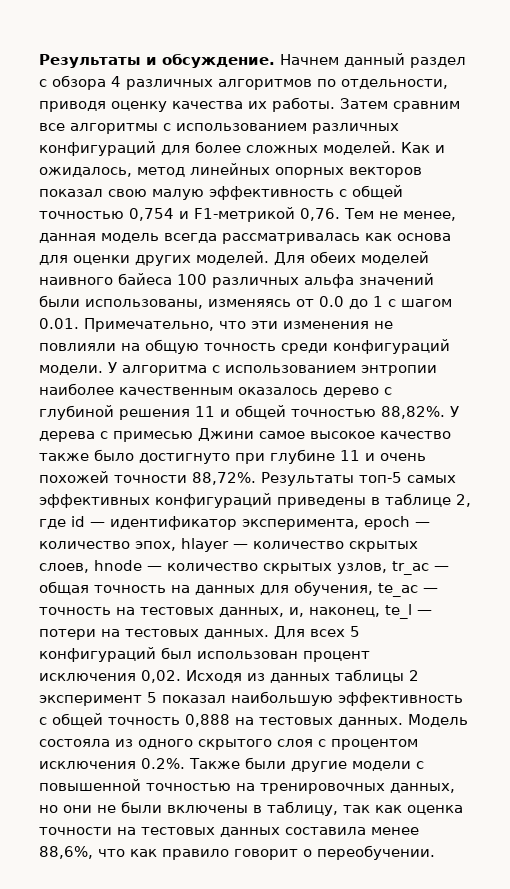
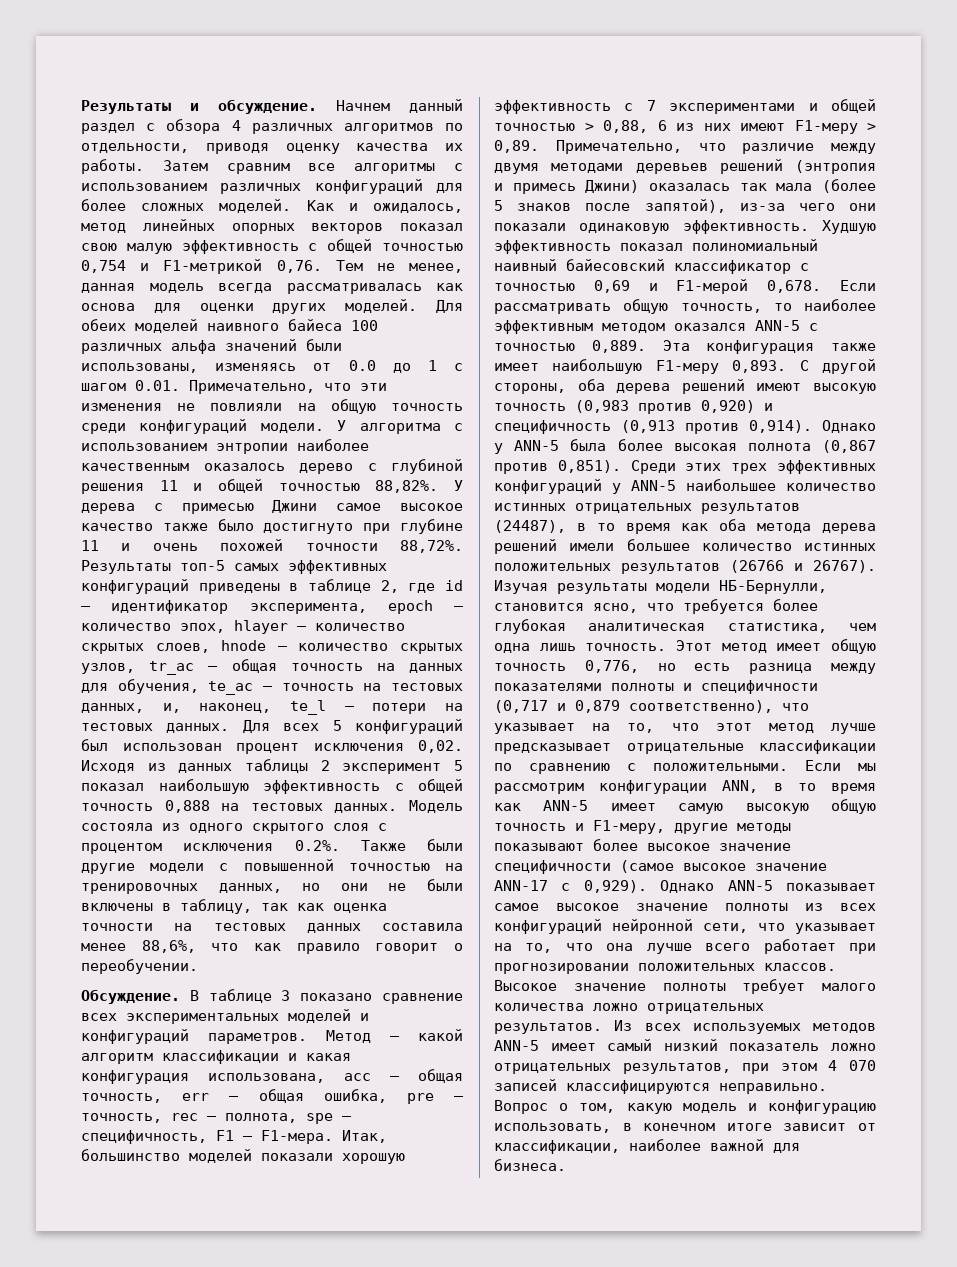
(435, 852) none -> [81,989,464,1004] [81,1009,369,1024] [81,1029,463,1044] [81,1050,351,1064] [81,1069,463,1084] [81,1089,464,1104] [81,1113,352,1124] [81,1130,387,1144] [81,1149,405,1164] [494,99,876,114] [494,120,876,134] [494,140,876,154] [494,159,876,174] [494,179,876,194] [494,199,876,213] [494,220,876,234] [494,239,818,254] [494,259,809,274] [494,279,876,294] [494,299,876,314] [494,320,818,334] [494,340,876,354] [494,359,876,374] [494,379,876,394] [494,400,773,414] [494,420,876,434] [494,439,876,454] [494,460,876,474] [494,479,876,494] [494,503,800,514] [494,519,876,534] [494,539,876,554] [494,560,876,574] [494,580,827,594] [494,599,818,614] [494,619,876,634] [494,639,876,654] [494,660,876,674] [494,680,818,694] [494,700,809,713] [494,723,876,734] [494,740,876,754] [494,760,876,774] [494,780,876,794] [494,799,876,814] [494,820,791,834] [494,839,791,851] [494,860,827,874] [494,880,876,893] [494,903,876,911] [494,919,876,934] [494,939,876,954] [494,963,836,974] [494,979,876,994] [494,1003,764,1014] [494,1020,876,1034] [494,1039,876,1051] [494,1060,876,1074] [494,1079,827,1094] [494,1100,876,1114] [494,1123,876,1133] [494,1139,800,1154] [494,1159,566,1171] // Обсуждение. В таблице 3 показано сравнение всех экспериментальных моделей и конфигураций параметров. Метод — какой алгоритм классификации и какая конфигурация использована, acc — общая точность, err — общая ошибка, pre — точность, rec — полнота, spe — специфичность, F1 — F1-мера. Итак, большинство моделей показали хорошую эффективность с 7 экспериментами и общей точностью > 0,88, 6 из них имеют F1-меру > 0,89. Примечательно, что различие между двумя методами деревьев решений (энтропия и примесь Джини) оказалась так мала (более 5 знаков после запятой), из-за чего они показали одинаковую эффективность. Худшую эффективность показал полиномиальный наивный байесовский классификатор с точностью 0,69 и F1-мерой 0,678. Если рассматривать общую точность, то наиболее эффективным методом оказался ANN-5 с точностью 0,889. Эта конфигурация также имеет наибольшую F1-меру 0,893. С другой стороны, оба дерева решений имеют высокую точность (0,983 против 0,920) и специфичность (0,913 против 0,914). Однако у ANN-5 была более высокая полнота (0,867 против 0,851). Среди этих трех эффективных конфигураций у ANN-5 наибольшее количество истинных отрицательных результатов (24487), в то время как оба метода дерева решений имели большее количество истинных положительных результатов (26766 и 26767). Изучая результаты модели НБ-Бернулли, становится ясно, что требуется более глубокая аналитическая статистика, чем одна лишь точность. Этот метод имеет общую точность 0,776, но есть разница между показателями полноты и специфичности (0,717 и 0,879 соответственно), что указывает на то, что этот метод лучше предсказывает отрицательные классификации по сравнению с положительными. Если мы рассмотрим конфигурации ANN, в то время как ANN-5 имеет самую высокую общую точность и F1-меру, другие методы показывают более высокое значение специфичности (самое высокое значение ANN-17 с 0,929). Однако ANN-5 показывает самое высокое значение полноты из всех конфигураций нейронной сети, что указывает на то, что она лучше всего работает при прогнозировании положительных классов. Высокое значение полноты требует малого количества ложно отрицательных результатов. Из всех используемых методов ANN-5 имеет самый низкий показатель ложно отрицательных результатов, при этом 4 070 записей классифицируются неправильно. Вопрос о том, какую модель и конфигурацию использовать, в конечном итоге зависит от классификации, наиболее важной для бизнеса.

